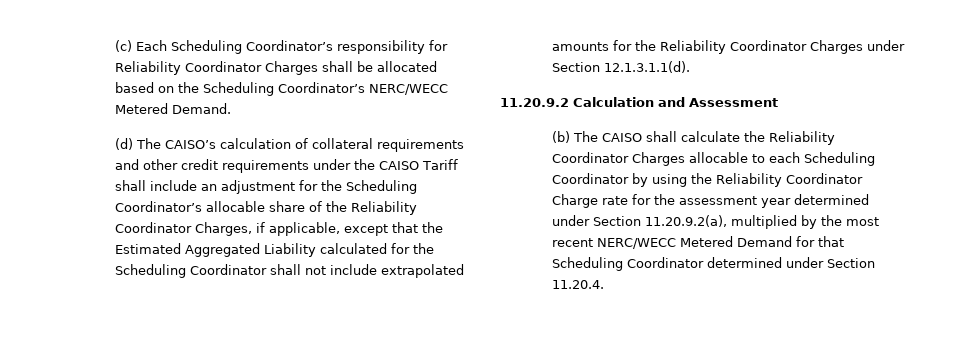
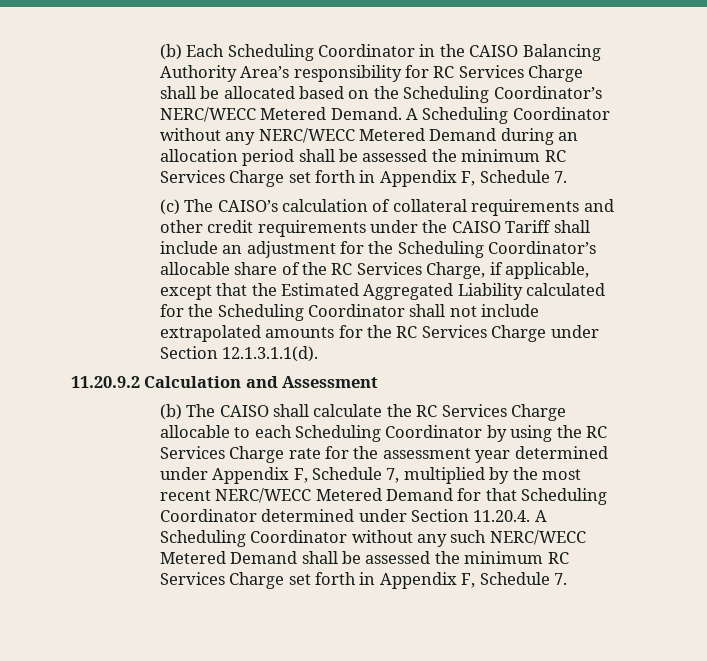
[114,40,132,52] (c) -> [159,44,182,60] (b)
[245,40,448,54] [114,61,318,75] Coordinator’s responsibility for Reliability Coordinator Charges -> [317,44,601,61] [159,65,584,82] Coordinator in the CAISO Balancing Authority Area’s responsibility for RC Services Charge
[114,138,133,150] // (d) -> [405,107,610,124] [159,128,579,145] [159,149,566,166] [159,170,568,187] [159,199,180,215] A Scheduling Coordinator without any NERC/WECC Metered Demand during an allocation period shall be assessed the minimum RC Services Charge set forth in Appendix F, Schedule 7. // (c)
[350,201,417,215] [114,222,252,236] Reliability Coordinator Charges, -> [331,262,486,279] RC Services Charge,
[659,40,863,54] Reliability Coordinator Charges -> [396,325,547,342] RC Services Charge
[768,131,835,145] [551,152,685,166] Reliability Coordinator Charges -> [416,404,567,421] RC Services Charge
[715,173,863,187] Reliability Coordinator -> [586,426,608,438] [159,446,225,459] RC Services
[592,215,727,227] Section 11.20.9.2(a), -> [212,467,400,484] Appendix F, Schedule 7,
(604, 284) none -> [534,510,547,522] [159,530,586,547] [159,551,569,564] [159,572,568,589] A Scheduling Coordinator without any such NERC/WECC Metered Demand shall be assessed the minimum RC Services Charge set forth in Appendix F, Schedule 7.

